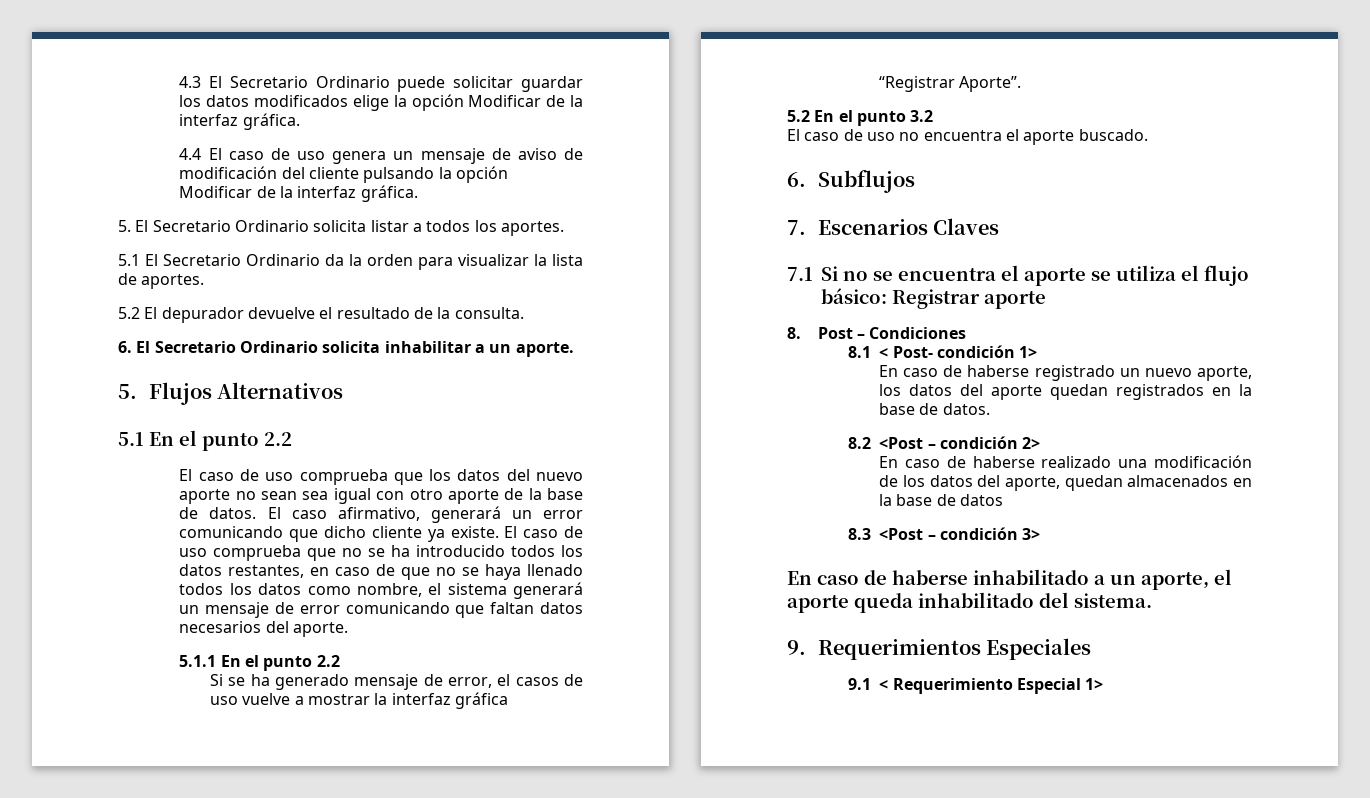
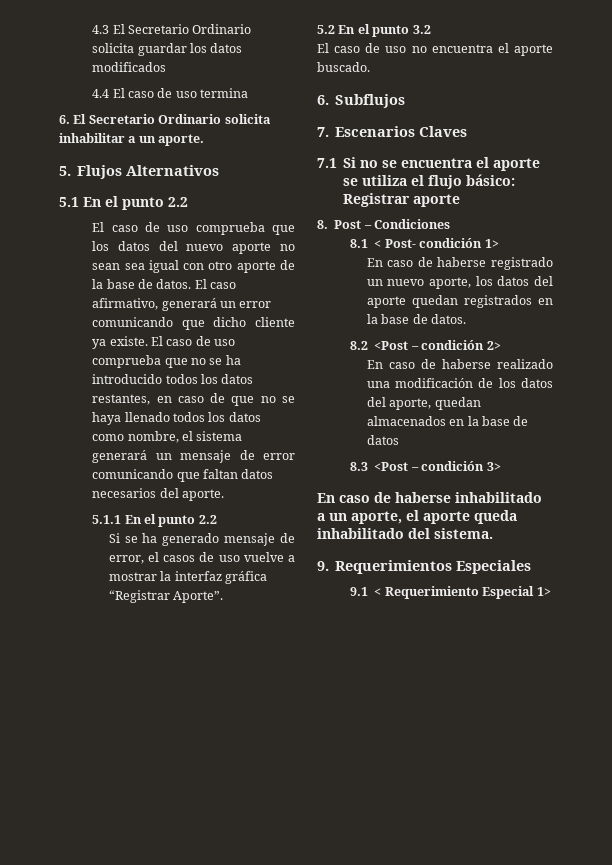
[397,76,514,92] puede solicitar -> [92,43,135,53] solicita
[352,94,583,111] [179,113,300,130] elige la opción Modificar de la interfaz gráfica. -> (167, 67) none
[332,148,583,164] [179,166,508,183] [179,185,418,202] [118,220,564,236] [118,254,583,270] [118,273,205,289] [118,307,524,323] genera un mensaje de aviso de modificación del cliente pulsando la opción Modificar de la interfaz gráfica. // 5. El Secretario Ordinario solicita listar a todos los aportes. // 5.1 El Secretario Ordinario da la orden para visualizar la lista de aportes. // 5.2 El depurador devuelve el resultado de la consulta. -> [200,88,249,98] termina

